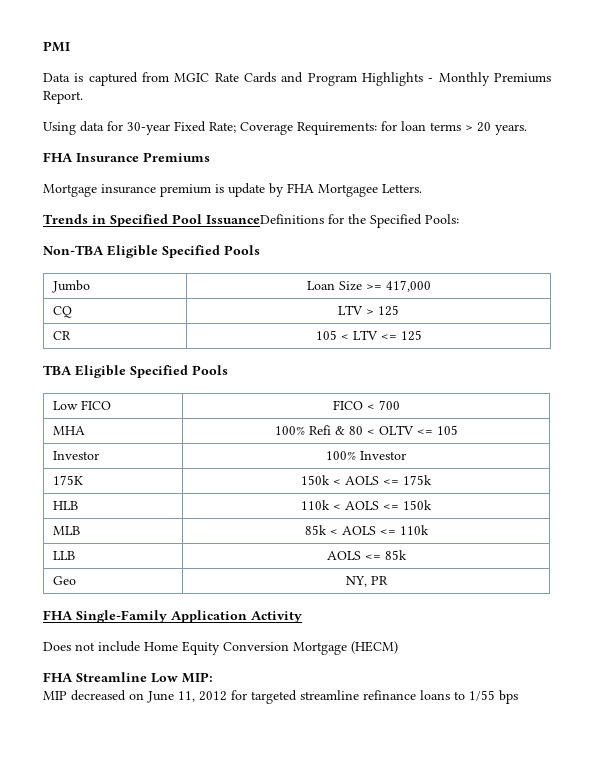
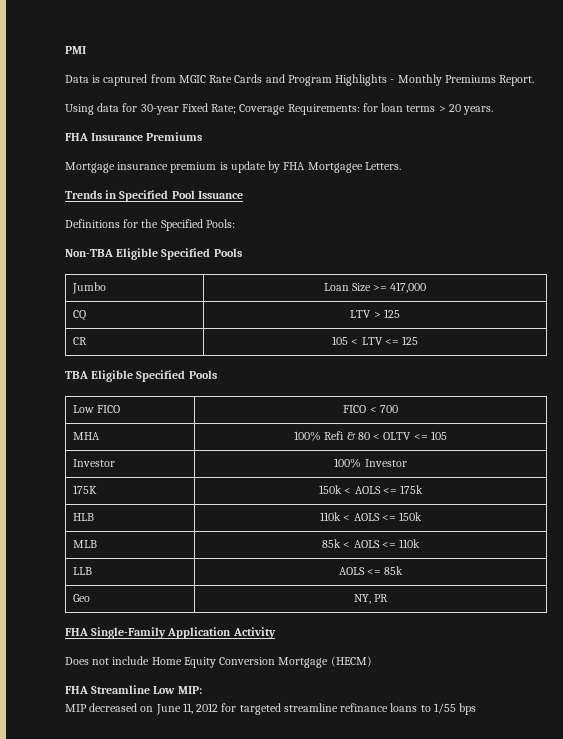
[206,214,324,224] IssuanceDefinitions -> [197,191,243,199] [65,219,120,228] Issuance // Definitions

